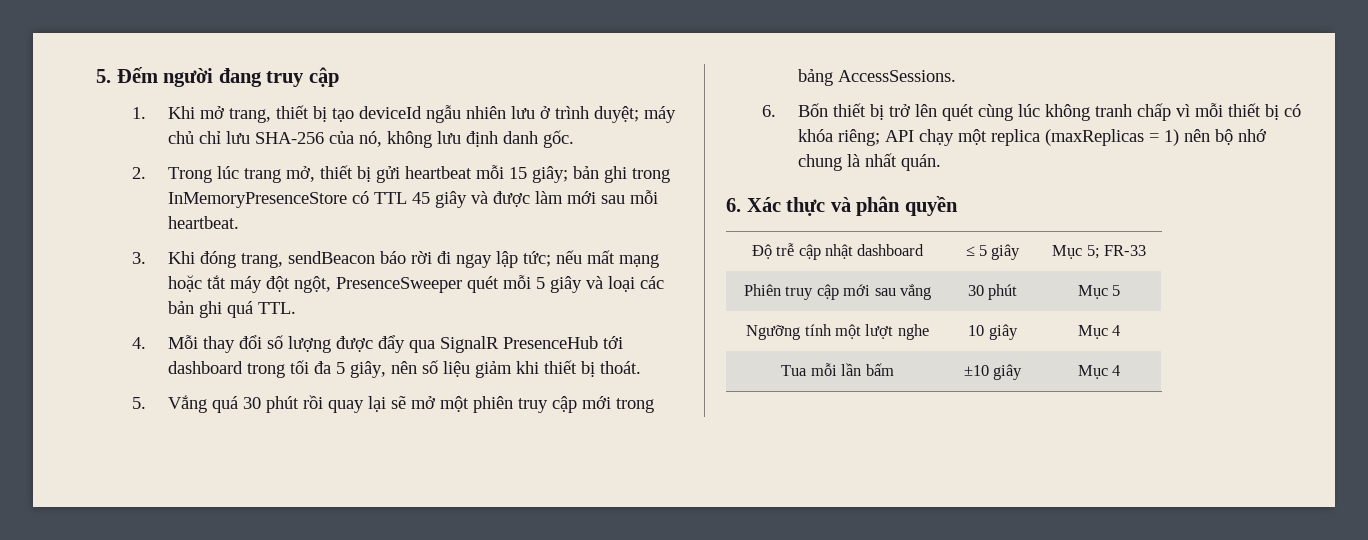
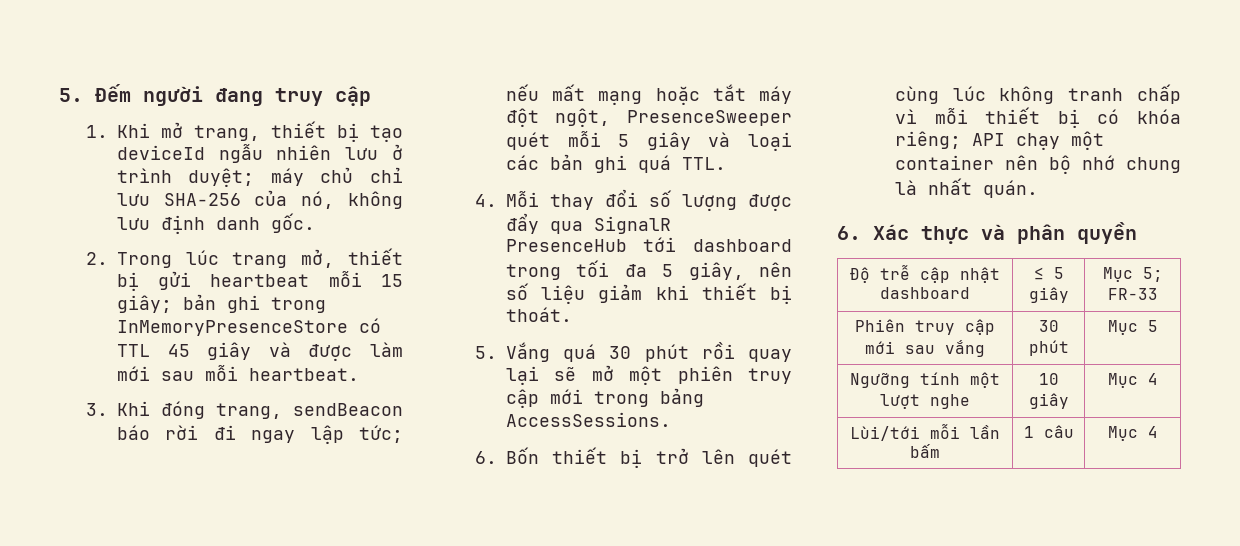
[991,129,1180,146] replica (maxReplicas = 1) -> [894,155,994,170] container
[781,365,808,376] Tua -> [850,426,920,441] Lùi/tới
[963,364,1023,380] ±10 giây -> [1023,425,1074,438] 1 câu

